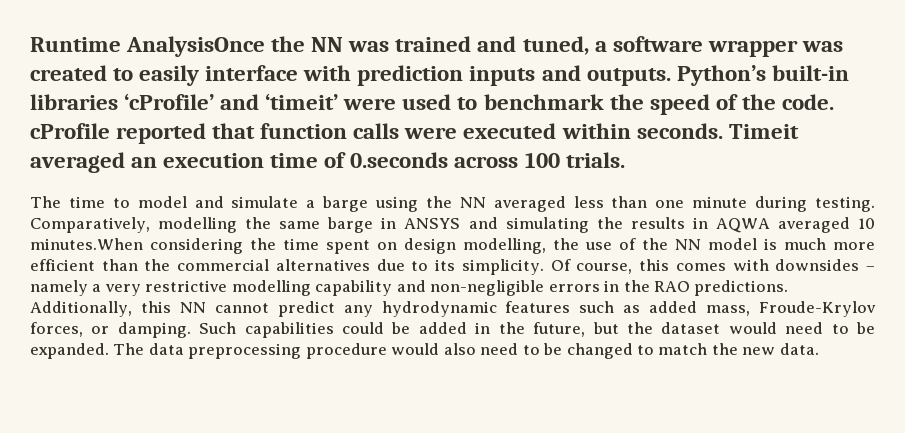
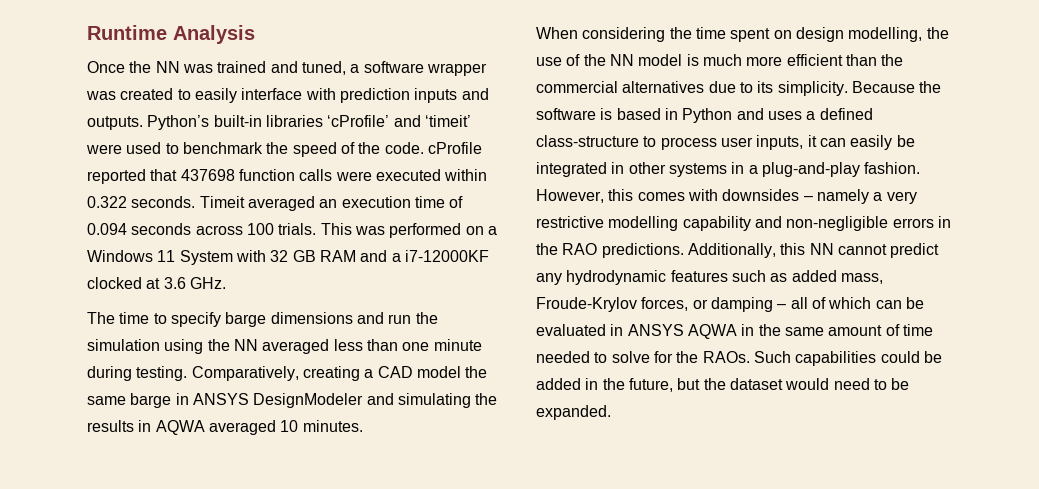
[126,36,266,57] AnalysisOnce -> [173,25,255,44] [87,61,125,73] Analysis // Once
(256, 131) none -> [180,169,235,181] 437698
(631, 131) none -> [87,196,127,208] 0.322
[350,152,449,168] 0.seconds -> [87,223,192,235] 0.094 seconds
[30,196,369,212] // The time to model and simulate a barge -> [320,223,497,238] [87,250,489,265] [87,277,226,289] [87,312,438,327] [87,339,160,351] This was performed on a Windows 11 System with 32 GB RAM and a i7-12000KF clocked at 3.6 GHz. // The time to specify barge dimensions and run the simulation
[158,217,238,233] modelling -> [302,366,461,381] creating a CAD model
(461, 223) none -> [253,393,364,408] DesignModeler
[30,238,143,250] minutes.When -> [302,420,363,432] [536,27,578,39] minutes. // When
[550,259,633,274] Of course, -> [851,81,942,93] [536,108,873,123] [536,135,915,150] [536,162,921,177] [536,189,604,203] Because the software is based in Python and uses a defined class-structure to process user inputs, it can easily be integrated in other systems in a plug-and-play fashion. However,
[117,322,191,338] damping. -> [710,297,924,312] [536,324,933,339] [536,351,750,363] damping – all of which can be evaluated in ANSYS AQWA in the same amount of time needed to solve for the RAOs.
[113,343,819,359] The data preprocessing procedure would also need to be changed to match the new data. -> (611, 412) none

